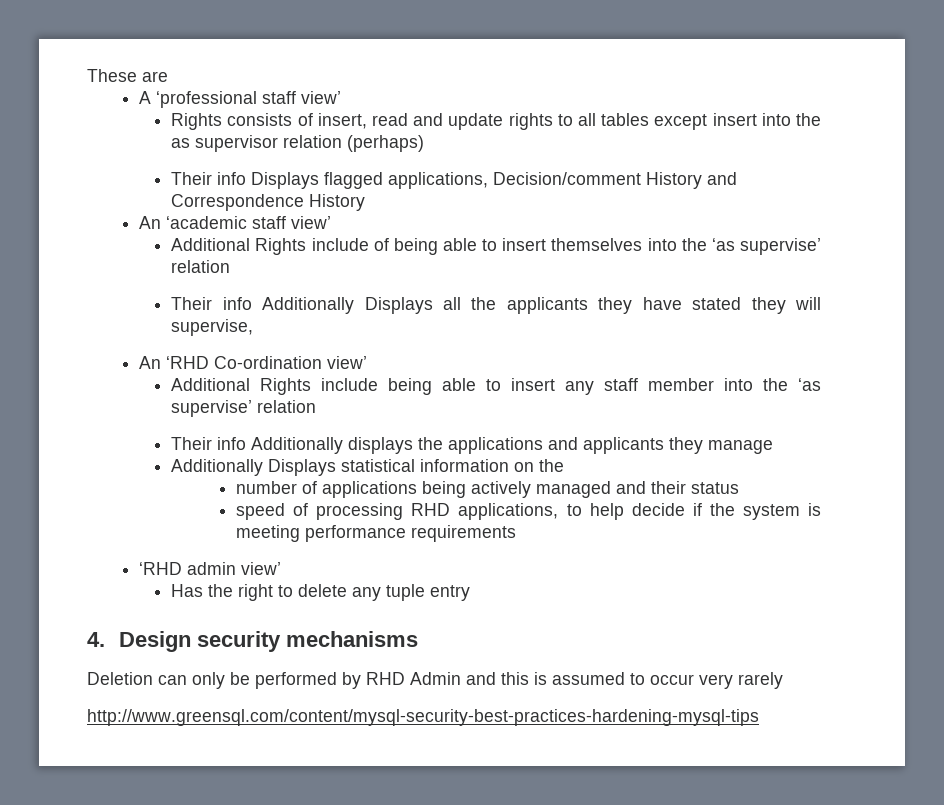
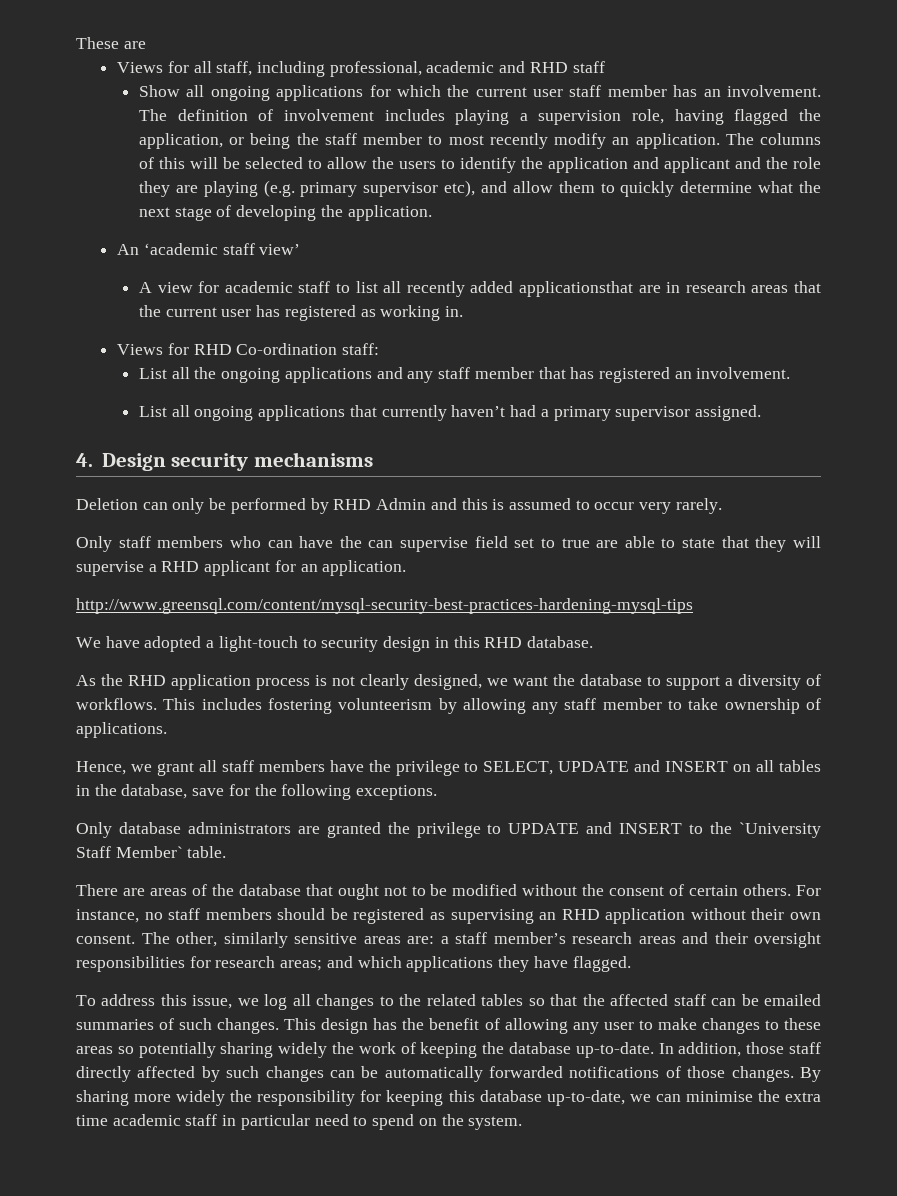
[138,91,341,108] [171,113,821,130] [171,135,425,152] [171,172,738,189] [171,194,366,211] [138,216,331,229] [171,238,822,255] [171,260,231,273] [171,297,821,314] [171,319,254,336] [138,356,367,369] [171,378,821,395] [171,400,317,417] [171,437,774,454] [171,459,565,476] [236,481,740,498] [236,503,822,520] [236,525,517,542] [138,562,281,575] [171,584,471,601] A ‘professional staff view’ // Rights consists of insert, read and update rights to all tables except insert into the as supervisor relation (perhaps) // Their info Displays flagged applications, Decision/comment History and Correspondence History // An ‘academic staff view’ // Additional Rights include of being able to insert themselves into the ‘as supervise’ relation // Their info Additionally Displays all the applicants they have stated they will supervise, // An ‘RHD Co-ordination view’ // Additional Rights include being able to insert any staff member into the ‘as supervise’ relation // Their info Additionally displays the applications and applicants they manage // Additionally Displays statistical information on the // number of applications being actively managed and their status // speed of processing RHD applications, to help decide if the system is meeting performance requirements // ‘RHD admin view’ // Has the right to delete any tuple entry -> [117,61,605,77] [138,85,821,101] [138,109,821,125] [138,133,822,149] [138,157,821,173] [138,180,822,197] [138,205,432,221] [117,243,301,255] [138,281,821,297] [138,305,464,321] [117,343,380,355] [138,367,791,383] [138,405,761,421] Views for all staff, including professional, academic and RHD staff // Show all ongoing applications for which the current user staff member has an involvement. The definition of involvement includes playing a supervision role, having flagged the application, or being the staff member to most recently modify an application. The columns of this will be selected to allow the users to identify the application and applicant and the role they are playing (e.g. primary supervisor etc), and allow them to quickly determine what the next stage of developing the application. // An ‘academic staff view’ // A view for academic staff to list all recently added applicationsthat are in research areas that the current user has registered as working in. // Views for RHD Co-ordination staff: // List all the ongoing applications and any staff member that has registered an involvement. // List all ongoing applications that currently haven’t had a primary supervisor assigned.
[738,672,783,689] [87,709,759,726] rarely // http://www.greensql.com/content/mysql-security-best-practices-hardening-mysql-tips -> [675,498,722,514] [76,536,822,552] [76,560,407,576] [76,598,693,614] [76,636,593,652] [76,674,821,690] [76,698,821,714] [76,722,167,738] [76,760,821,776] [76,784,438,800] [76,822,821,838] [76,846,227,858] [76,884,822,900] [76,908,821,924] [76,932,821,948] [76,956,631,972] [76,994,822,1010] [76,1018,821,1034] [76,1042,821,1058] [76,1066,821,1082] [76,1090,821,1106] [76,1114,523,1130] rarely. // Only staff members who can have the can supervise field set to true are able to state that they will supervise a RHD applicant for an application. // http://www.greensql.com/content/mysql-security-best-practices-hardening-mysql-tips // We have adopted a light-touch to security design in this RHD database. // As the RHD application process is not clearly designed, we want the database to support a diversity of workflows. This includes fostering volunteerism by allowing any staff member to take ownership of applications. // Hence, we grant all staff members have the privilege to SELECT, UPDATE and INSERT on all tables in the database, save for the following exceptions. // Only database administrators are granted the privilege to UPDATE and INSERT to the `University Staff Member` table. // There are areas of the database that ought not to be modified without the consent of certain others. For instance, no staff members should be registered as supervising an RHD application without their own consent. The other, similarly sensitive areas are: a staff member’s research areas and their oversight responsibilities for research areas; and which applications they have flagged. // To address this issue, we log all changes to the related tables so that the affected staff can be emailed summaries of such changes. This design has the benefit of allowing any user to make changes to these areas so potentially sharing widely the work of keeping the database up-to-date. In addition, those staff directly affected by such changes can be automatically forwarded notifications of those changes. By sharing more widely the responsibility for keeping this database up-to-date, we can minimise the extra time academic staff in particular need to spend on the system.

